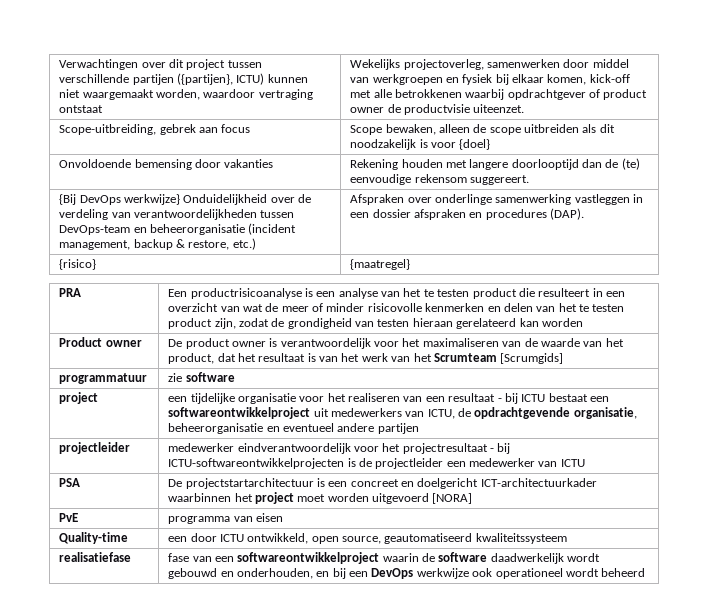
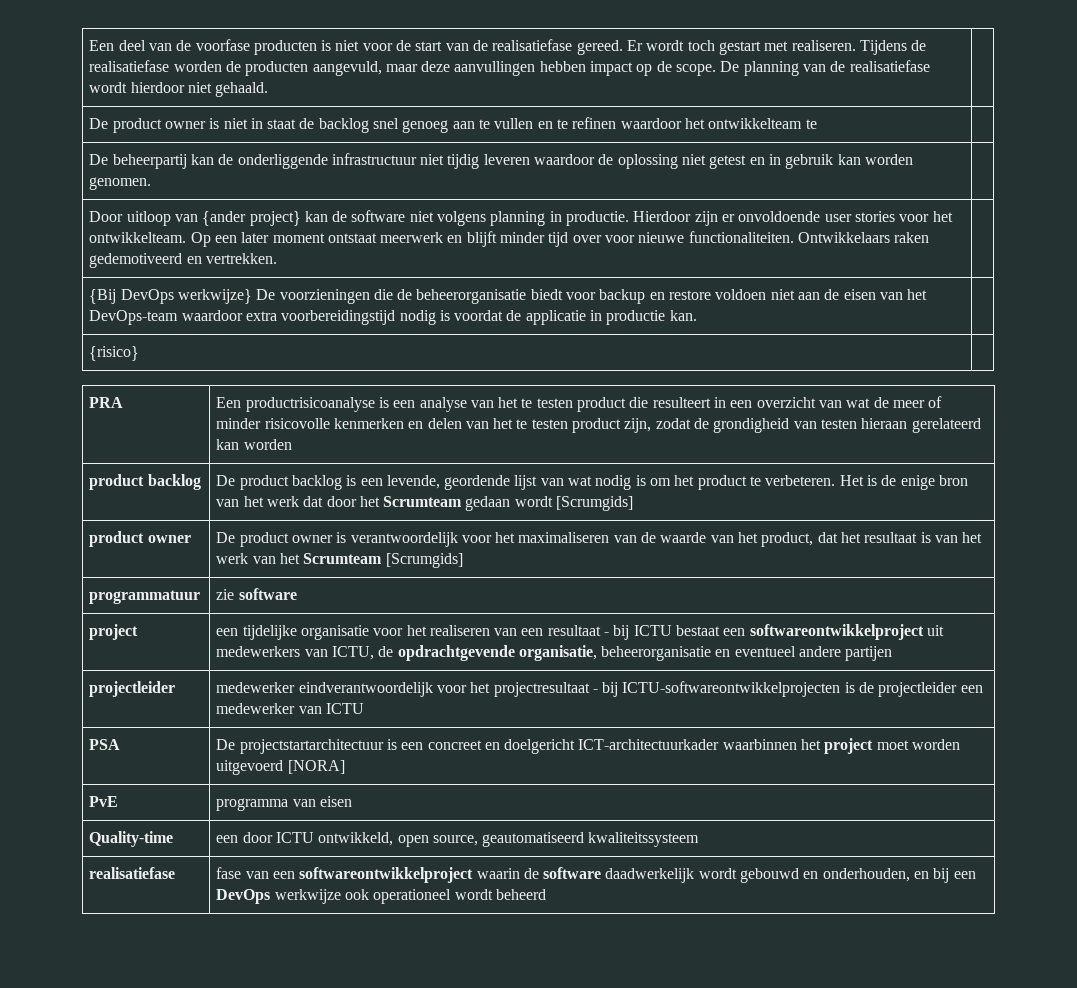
[59,59,262,70] [59,73,308,85] [59,89,313,100] [59,105,104,113] [350,59,629,70] [350,74,630,85] [350,89,648,100] [350,104,525,115] [59,124,251,135] [350,124,615,135] [350,139,491,150] [59,159,274,170] [350,158,640,170] [350,174,529,185] [59,194,312,205] [59,209,295,220] [59,223,297,235] [59,238,256,250] [350,194,644,205] [350,208,585,220] Verwachtingen over dit project tussen verschillende partijen ({partijen}, ICTU) kunnen niet waargemaakt worden, waardoor vertraging ontstaat | Wekelijks projectoverleg, samenwerken door middel van werkgroepen en fysiek bij elkaar komen, kick-off met alle betrokkenen waarbij opdrachtgever of product owner de productvisie uiteenzet. // Scope-uitbreiding, gebrek aan focus | Scope bewaken, alleen de scope uitbreiden als dit noodzakelijk is voor {doel} // Onvoldoende bemensing door vakanties | Rekening houden met langere doorlooptijd dan de (te) eenvoudige rekensom suggereert. // {Bij DevOps werkwijze} Onduidelijkheid over de verdeling van verantwoordelijkheden tussen DevOps-team en beheerorganisatie (incident management, backup & restore, etc.) | Afspraken over onderlinge samenwerking vastleggen in een dossier afspraken en procedures (DAP). -> [89,39,927,55] [89,60,930,76] [89,82,269,97] [89,117,817,133] [89,153,914,169] [89,177,152,190] [89,210,953,226] [89,231,930,247] [89,253,277,268] [89,289,928,304] [89,310,697,325] Een deel van de voorfase producten is niet voor de start van de realisatiefase gereed. Er wordt toch gestart met realiseren. Tijdens de realisatiefase worden de producten aangevuld, maar deze aanvullingen hebben impact op de scope. De planning van de realisatiefase wordt hierdoor niet gehaald. | // De product owner is niet in staat de backlog snel genoeg aan te vullen en te refinen waardoor het ontwikkelteam te | // De beheerpartij kan de onderliggende infrastructuur niet tijdig leveren waardoor de oplossing niet getest en in gebruik kan worden genomen. | // Door uitloop van {ander project} kan de software niet volgens planning in productie. Hierdoor zijn er onvoldoende user stories voor het ontwikkelteam. Op een later moment ontstaat meerwerk en blijft minder tijd over voor nieuwe functionaliteiten. Ontwikkelaars raken gedemotiveerd en vertrekken. | // {Bij DevOps werkwijze} De voorzieningen die de beheerorganisatie biedt voor backup en restore voldoen niet aan de eisen van het DevOps-team waardoor extra voorbereidingstijd nodig is voordat de applicatie in productie kan. |
[350,259,411,270] {maatregel} -> (140, 353) none
[59,337,103,347] Product -> [89,474,201,490] [216,475,968,490] [216,496,634,511] [89,531,145,547] product backlog | De product backlog is een levende, geordende lijst van wat nodig is om het product te verbeteren. Het is de enige bron van het werk dat door het Scrumteam gedaan wordt [Scrumgids] // product

